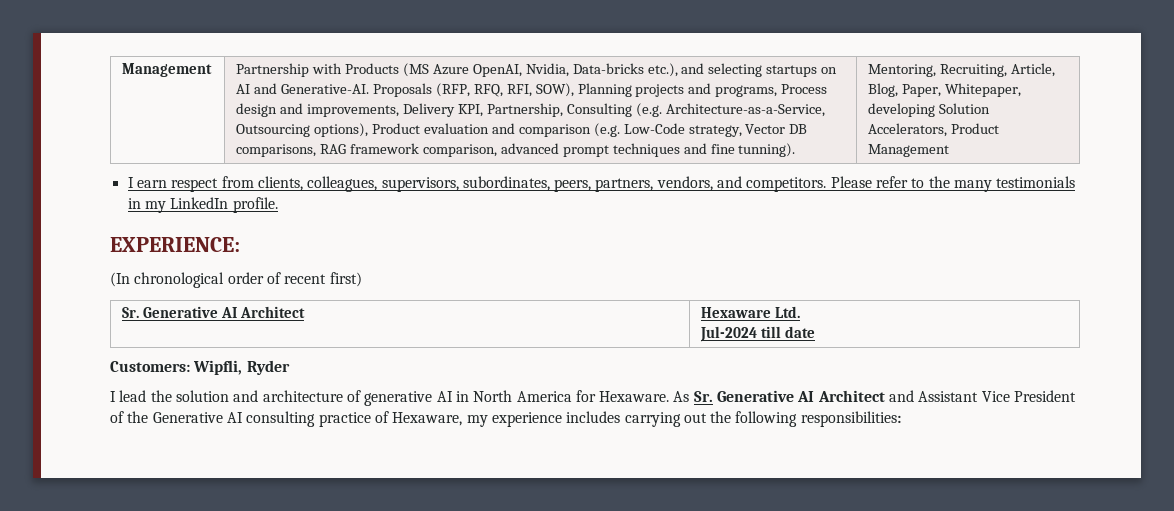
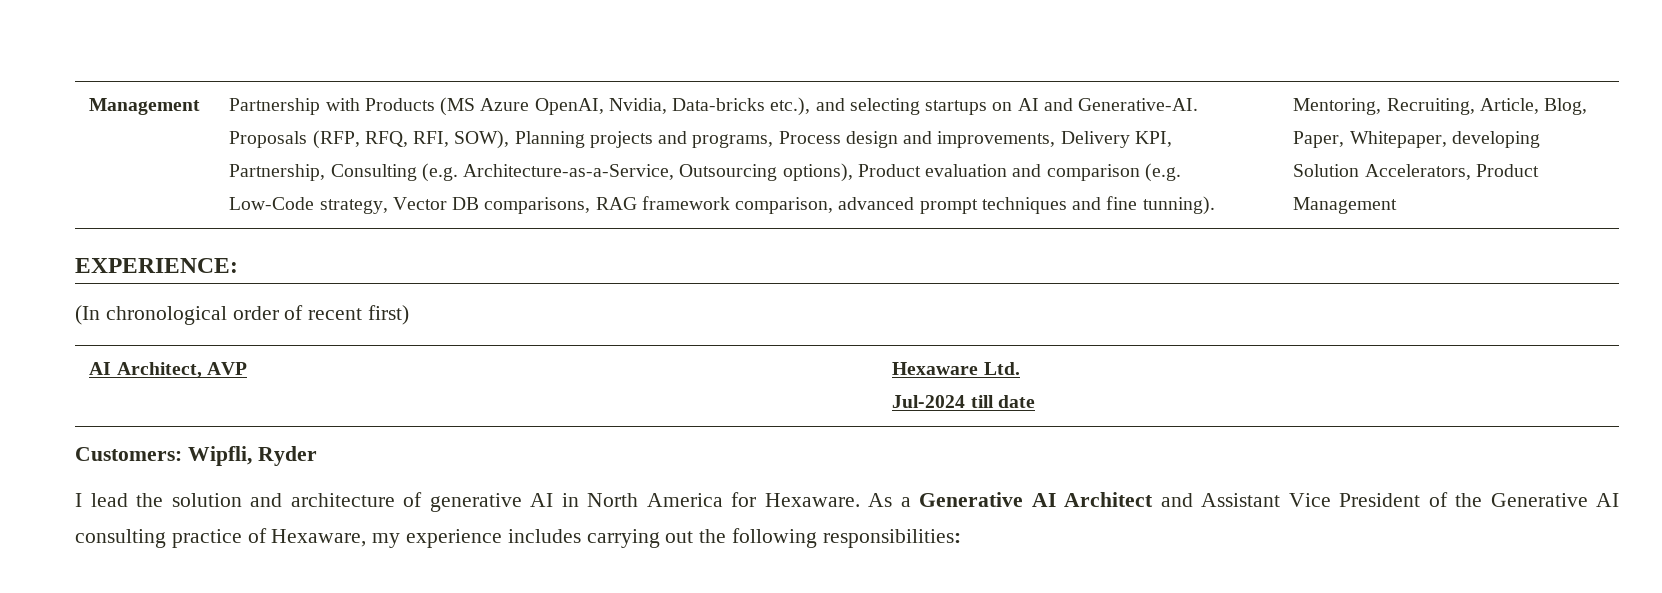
[127,176,1076,192] [127,197,278,213] // I earn respect from clients, colleagues, supervisors, subordinates, peers, partners, vendors, and competitors. Please refer to the many testimonials in my LinkedIn profile. -> (1398, 205) none
[122,306,305,318] Sr. Generative AI Architect -> [89,362,247,378] AI Architect, AVP
[693,391,713,402] Sr. -> [900,497,911,507] a

